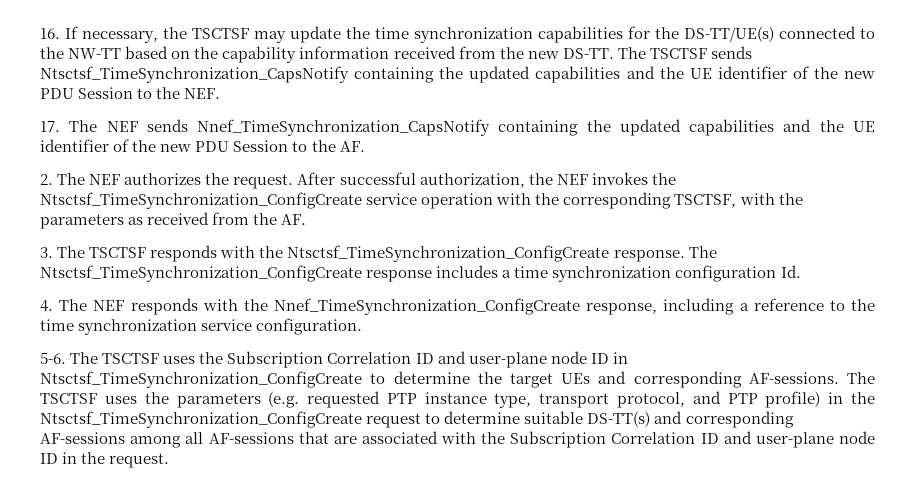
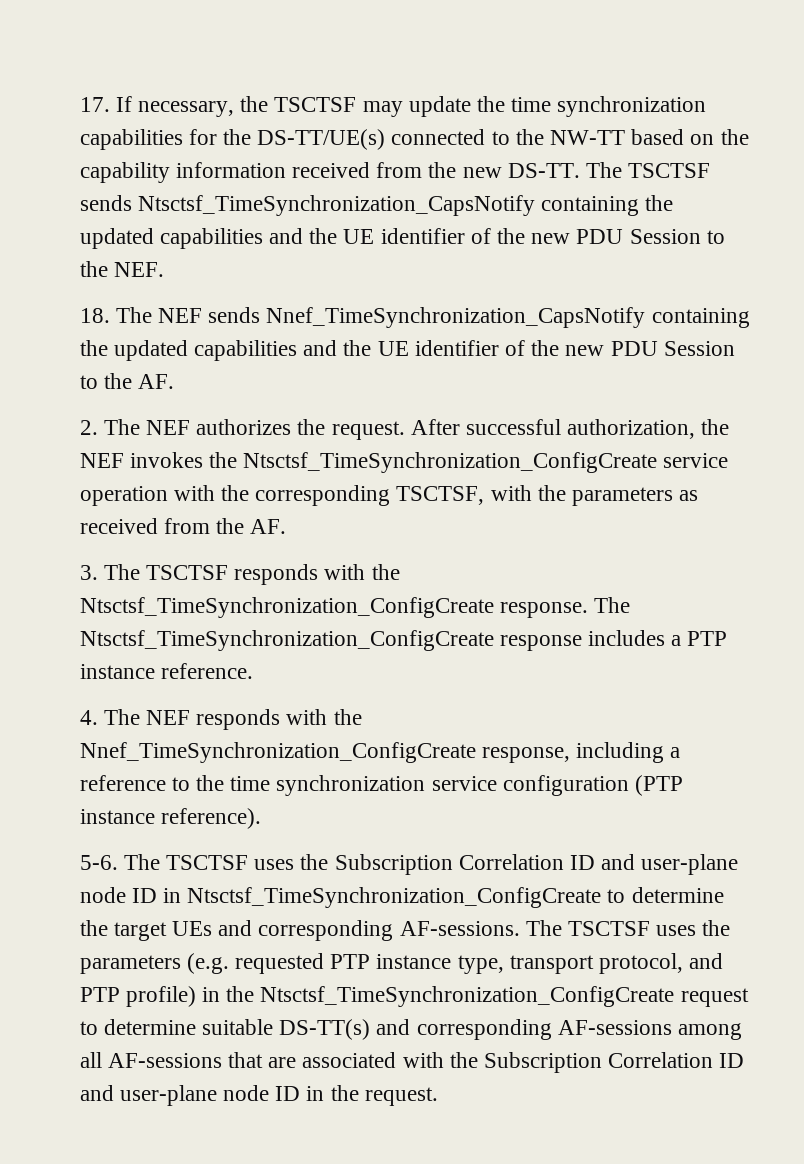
[40,28,61,39] 16. -> [79,97,110,112] 17.
[40,121,61,132] 17. -> [79,308,110,323] 18.
[514,265,801,282] time synchronization configuration Id. -> [687,631,728,646] [79,663,253,679] PTP instance reference.
[256,318,363,335] configuration. -> [502,775,683,796] [79,808,261,829] configuration (PTP instance reference).

